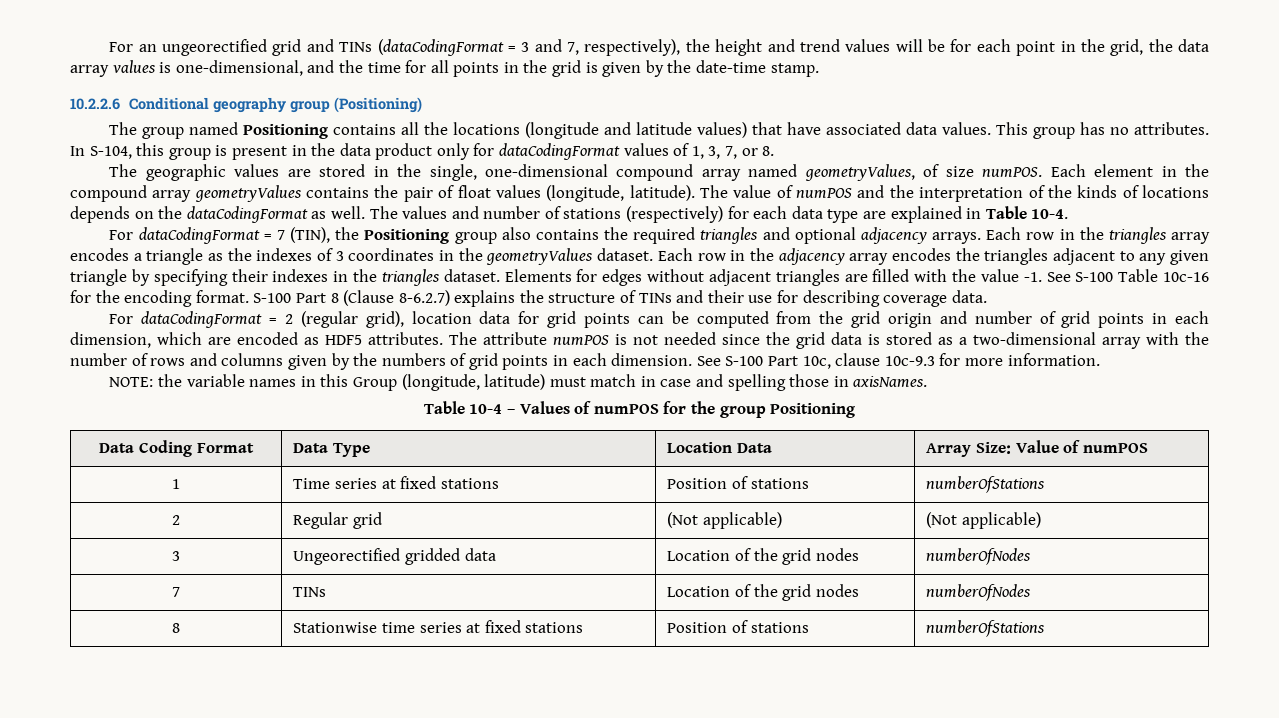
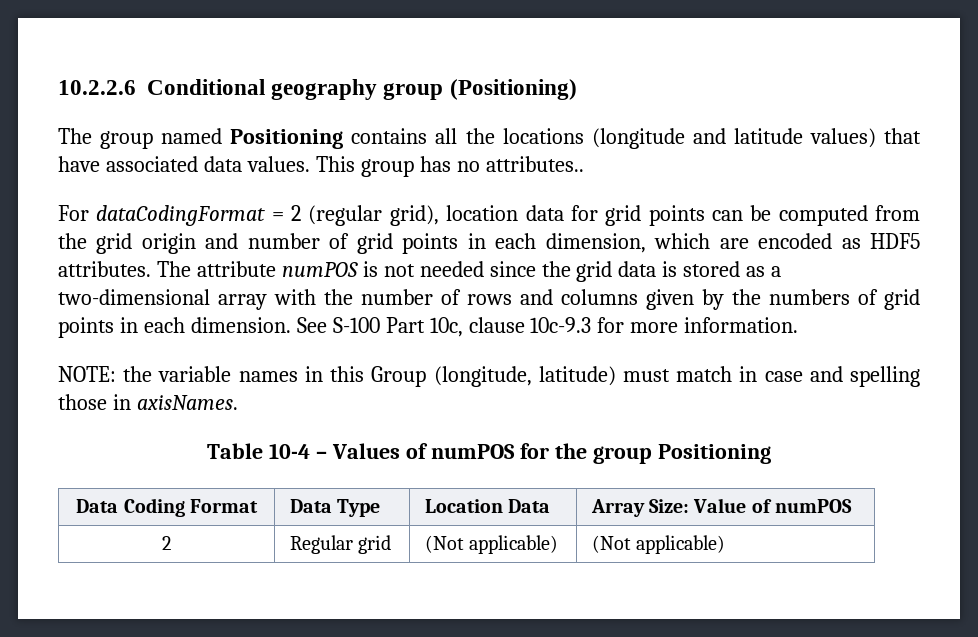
[109,39,1209,56] [70,60,819,77] For an ungeorectified grid and TINs (dataCodingFormat = 3 and 7, respectively), the height and trend values will be for each point in the grid, the data array values is one-dimensional, and the time for all points in the grid is given by the date-time stamp. // -> (58, 87) none
[1134,122,1209,135] [70,143,775,160] [109,164,1209,181] [70,185,1209,202] [70,206,1069,223] [109,227,1210,244] [70,248,1209,265] [70,269,1210,286] [70,290,987,307] attributes. In S-104, this group is present in the data product only for dataCodingFormat values of 1, 3, 7, or 8. // The geographic values are stored in the single, one-dimensional compound array named geometryValues, of size numPOS. Each element in the compound array geometryValues contains the pair of float values (longitude, latitude). The value of numPOS and the interpretation of the kinds of locations depends on the dataCodingFormat as well. The values and number of stations (respectively) for each data type are explained in Table 10-4. // For dataCodingFormat = 7 (TIN), the Positioning group also contains the required triangles and optional adjacency arrays. Each row in the triangles array encodes a triangle as the indexes of 3 coordinates in the geometryValues dataset. Each row in the adjacency array encodes the triangles adjacent to any given triangle by specifying their indexes in the triangles dataset. Elements for edges without adjacent triangles are filled with the value -1. See S-100 Table 10c-16 for the encoding format. S-100 Part 8 (Clause 8-6.2.7) explains the structure of TINs and their use for describing coverage data. -> [485,156,584,172] attributes..
[172,479,180,489] [293,476,499,489] [667,476,809,489] [926,476,1046,493] // 1 | Time series at fixed stations | Position of stations | numberOfStations -> (853, 506) none
[172,551,180,561] [293,548,496,565] [667,548,859,565] [926,548,1032,565] [172,587,180,597] [293,587,327,597] [667,584,859,601] [926,584,1032,601] [172,623,180,633] [293,620,584,633] [667,620,809,633] [926,620,1046,637] // 3 | Ungeorectified gridded data | Location of the grid nodes | numberOfNodes // 7 | TINs | Location of the grid nodes | numberOfNodes // 8 | Stationwise time series at fixed stations | Position of stations | numberOfStations -> (725, 544) none

